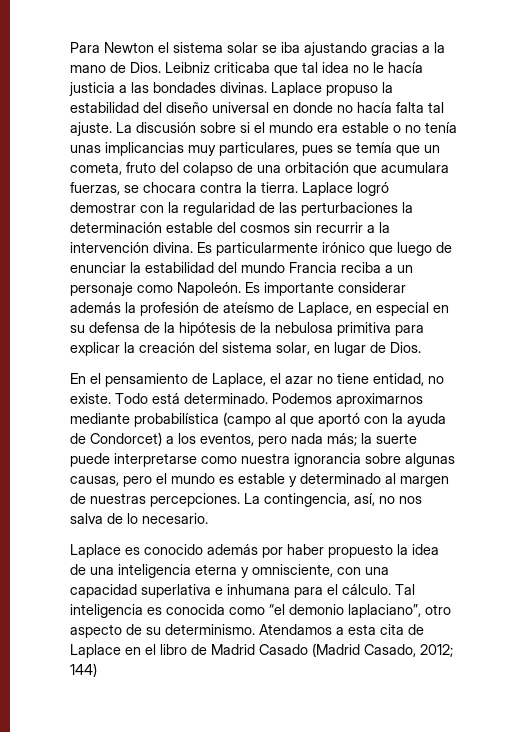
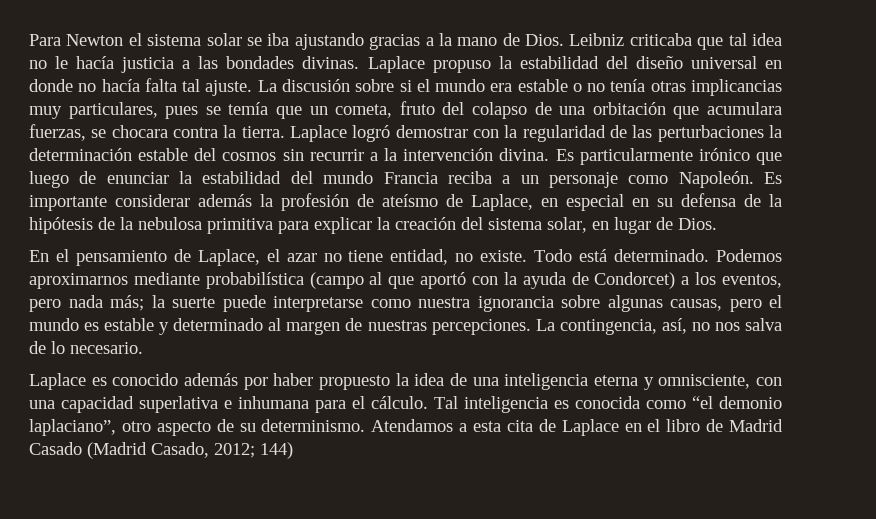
[70,145,101,153] unas -> [650,81,686,92] otras

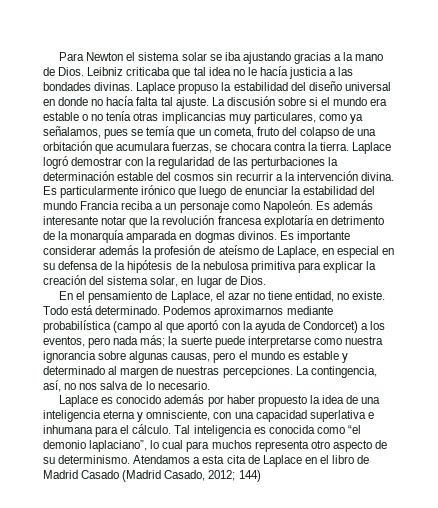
(158, 110) none -> [318,114,363,124] [43,126,101,138] como ya señalamos,
(782, 178) none -> [332,200,373,210] [43,215,384,228] [43,230,294,243] además interesante notar que la revolución francesa explotaría en detrimento de la monarquía amparada en dogmas divinos. Es
(116, 427) none -> [150,440,309,452] lo cual para muchos representa

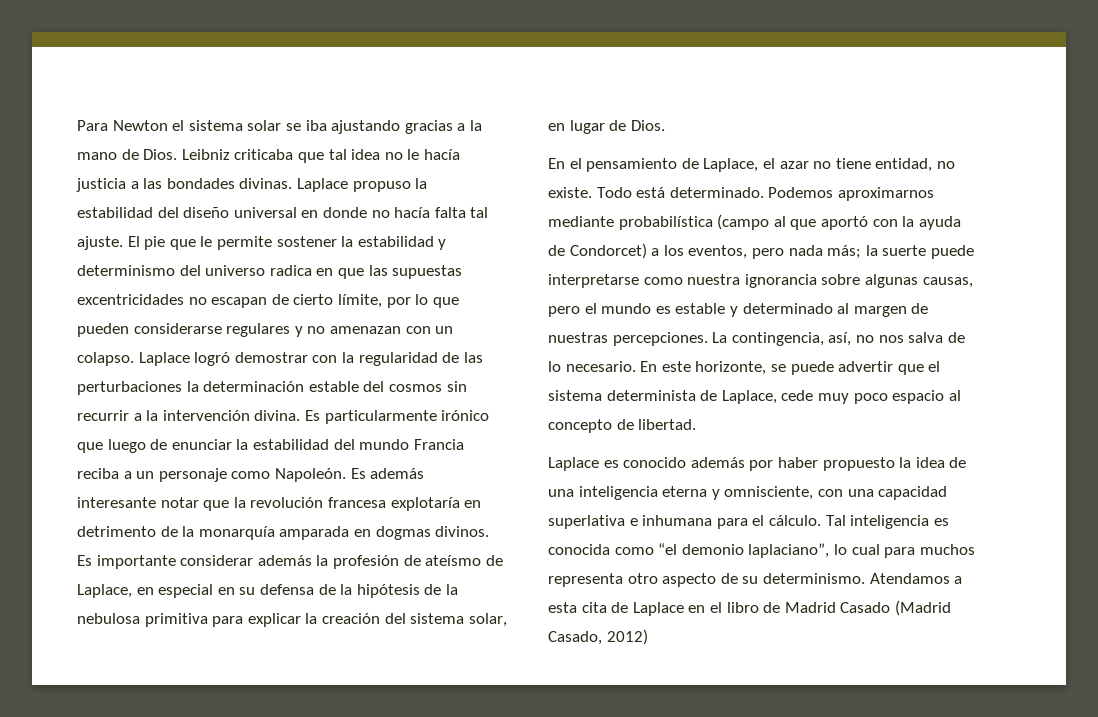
[211,96,388,106] [43,111,363,124] [43,126,377,139] [43,141,349,154] La discusión sobre si el mundo era estable o no tenía otras implicancias muy particulares, como ya señalamos, pues se temía que un cometa, fruto del colapso de una orbitación que acumulara fuerzas, se chocara contra la tierra. -> [127,236,447,250] [77,265,463,279] [77,294,459,308] [77,323,454,337] [77,352,134,366] El pie que le permite sostener la estabilidad y determinismo del universo radica en que las supuestas excentricidades no escapan de cierto límite, por lo que pueden considerarse regulares y no amenazan con un colapso.
(210, 385) none -> [640,361,941,375] [548,390,961,404] [548,419,697,433] En este horizonte, se puede advertir que el sistema determinista de Laplace, cede muy poco espacio al concepto de libertad.
[208,470,261,482] 2012; 144) -> [606,629,648,645] 2012)

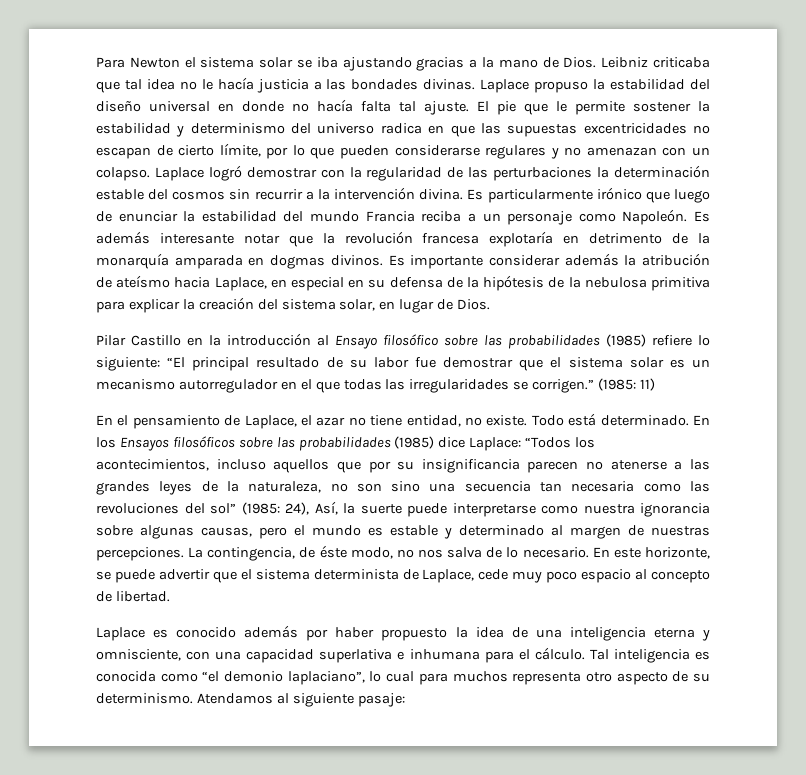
[332,555,399,569] profesión -> [642,253,710,266] atribución
[485,555,503,566] de -> [174,277,211,288] hacia
(665, 125) none -> [96,333,710,349] [96,357,710,371] [96,378,656,393] // Pilar Castillo en la introducción al Ensayo filosófico sobre las probabilidades (1985) refiere lo siguiente: “El principal resultado de su labor fue demostrar que el sistema solar es un mecanismo autorregulador en el que todas las irregularidades se corrigen.” (1985: 11)
[768,187,934,201] [548,214,961,230] [548,243,862,259] Podemos aproximarnos mediante probabilística (campo al que aportó con la ayuda de Condorcet) a los eventos, pero nada más; -> [692,415,710,425] [96,436,596,451] [96,459,710,473] [96,481,710,495] [96,501,338,515] En los Ensayos filosóficos sobre las probabilidades (1985) dice Laplace: “Todos los acontecimientos, incluso aquellos que por su insignificancia parecen no atenerse a las grandes leyes de la naturaleza, no son sino una secuencia tan necesaria como las revoluciones del sol” (1985: 24), Así,
[828,332,852,346] así, -> [299,545,393,559] de éste modo,
[954,576,963,584] [548,600,951,616] [548,629,648,645] a esta cita de Laplace en el libro de Madrid Casado (Madrid Casado, 2012) -> [276,693,405,707] al siguiente pasaje:

